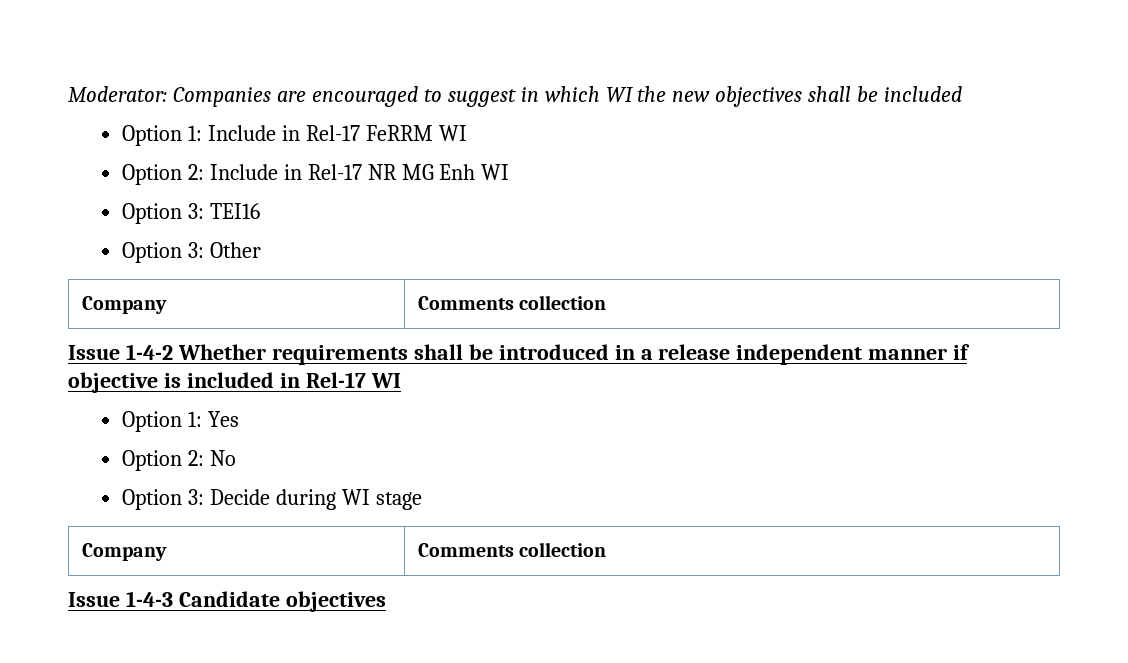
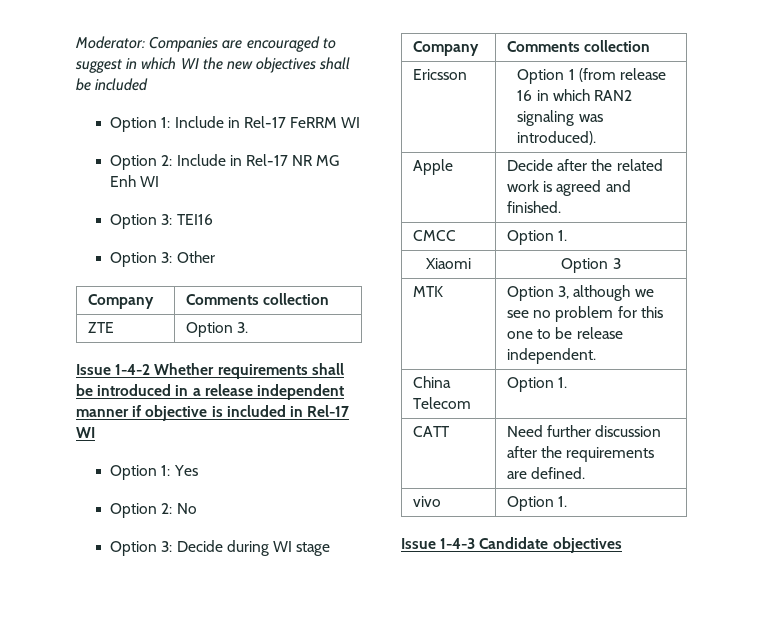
(607, 302) none -> [88,322,115,333] [186,322,249,337] // ZTE | Option 3.
(607, 549) none -> [413,69,468,80] [517,68,666,84] [517,89,632,101] [517,110,603,126] [517,131,597,145] [413,159,454,175] [507,159,663,171] [507,180,631,196] [507,201,562,213] [413,230,457,241] [507,230,568,245] [426,258,471,269] [561,258,621,273] [413,286,444,297] [507,285,654,301] [507,306,663,322] [507,327,623,339] [507,348,597,364] [413,376,452,388] [413,397,472,409] [507,377,568,392] [413,426,451,437] [507,425,662,437] [507,446,655,462] [507,467,586,479] [413,496,442,507] [507,496,568,511] // Ericsson | Option 1 (from release 16 in which RAN2 signaling was introduced). // Apple | Decide after the related work is agreed and finished. // CMCC | Option 1. // Xiaomi | Option 3 // MTK | Option 3, although we see no problem for this one to be release independent. // China Telecom | Option 1. // CATT | Need further discussion after the requirements are defined. // vivo | Option 1.

